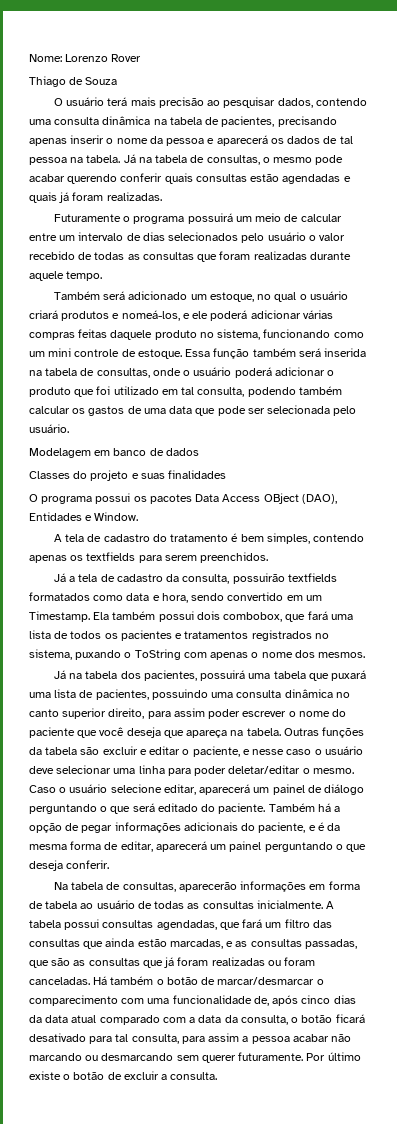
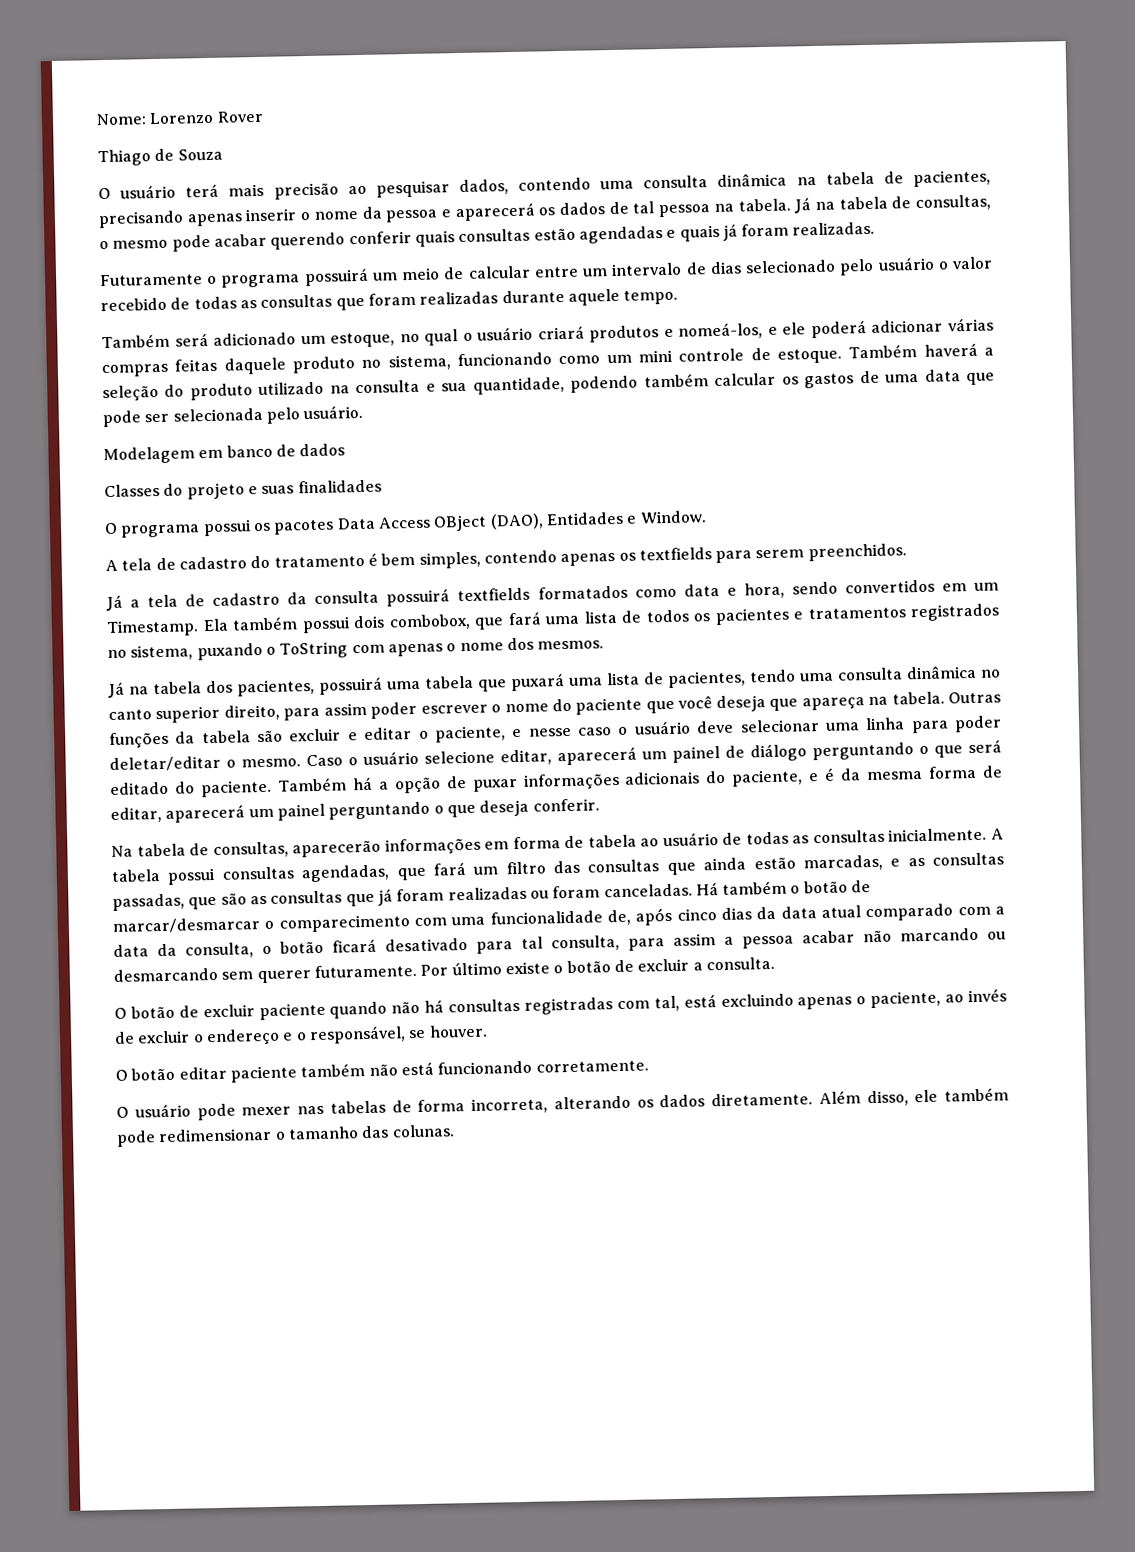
[168,232,239,241] selecionados -> [745,259,837,274] selecionado
[185,348,367,359] [29,367,335,378] [29,386,245,397] Essa função também será inserida na tabela de consultas, onde o usuário poderá adicionar o produto que foi utilizado em tal consulta, -> [848,342,995,359] [102,376,565,402] Também haverá a seleção do produto utilizado na consulta e sua quantidade,
[182,573,285,584] consulta, possuirão -> [314,588,451,607] consulta possuirá
[227,592,284,601] convertido -> [844,579,935,594] convertidos
[151,689,208,700] possuindo -> [749,669,796,683] tendo
[81,825,113,833] pegar -> [472,778,518,792] puxar
(218, 1076) none -> [114,988,1008,1021] [114,1024,488,1046] [115,1060,649,1083] [116,1087,1009,1121] [116,1124,455,1147] // O botão de excluir paciente quando não há consultas registradas com tal, está excluindo apenas o paciente, ao invés de excluir o endereço e o responsável, se houver. // O botão editar paciente também não está funcionando corretamente. // O usuário pode mexer nas tabelas de forma incorreta, alterando os dados diretamente. Além disso, ele também pode redimensionar o tamanho das colunas.

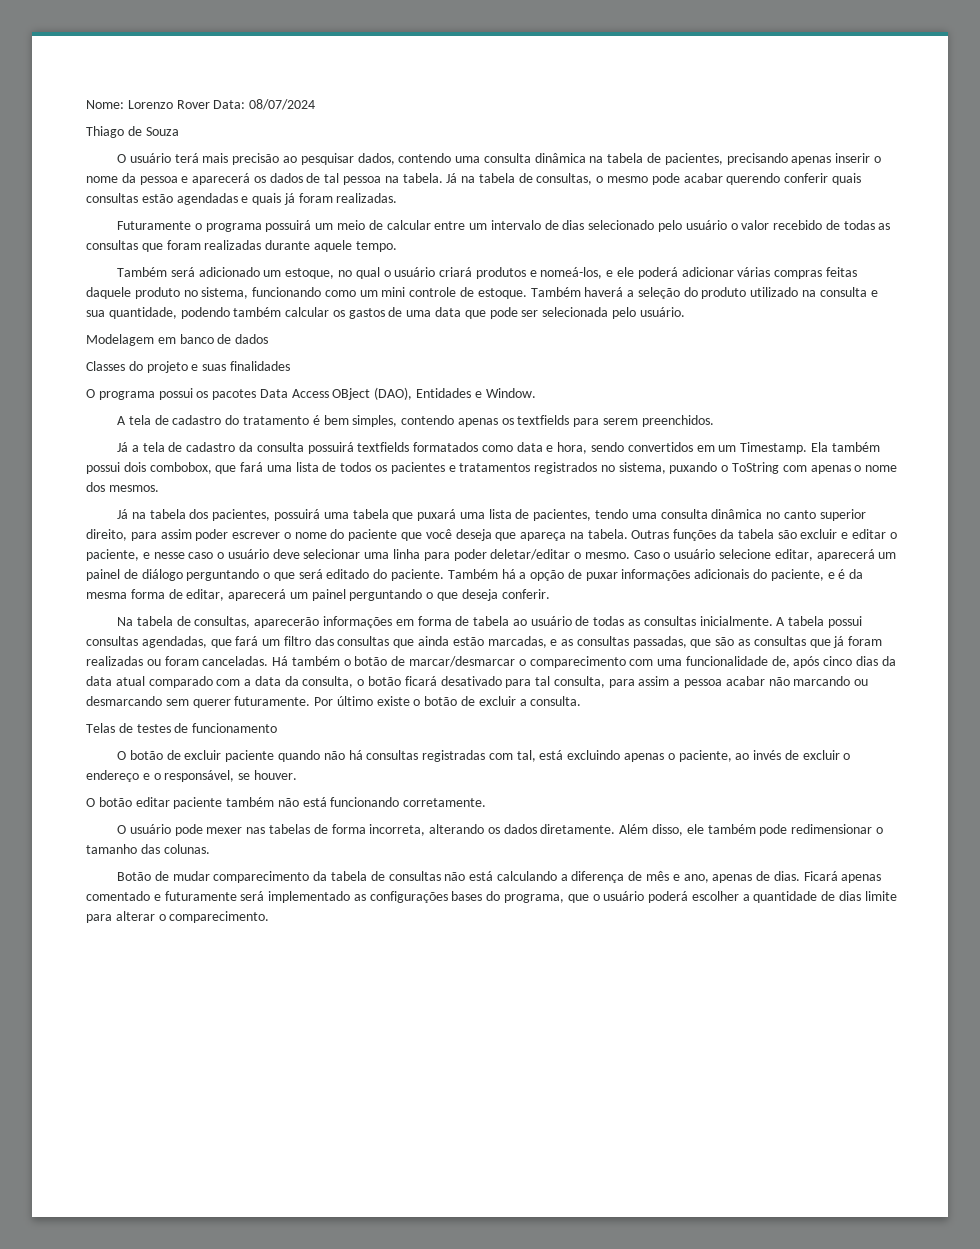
(264, 116) none -> [213,99,316,110] Data: 08/07/2024
(775, 963) none -> [86,723,278,733] // Telas de testes de funcionamento
(455, 1131) none -> [117,871,882,883] [86,891,897,903] [86,911,270,923] // Botão de mudar comparecimento da tabela de consultas não está calculando a diferença de mês e ano, apenas de dias. Ficará apenas comentado e futuramente será implementado as configurações bases do programa, que o usuário poderá escolher a quantidade de dias limite para alterar o comparecimento.

